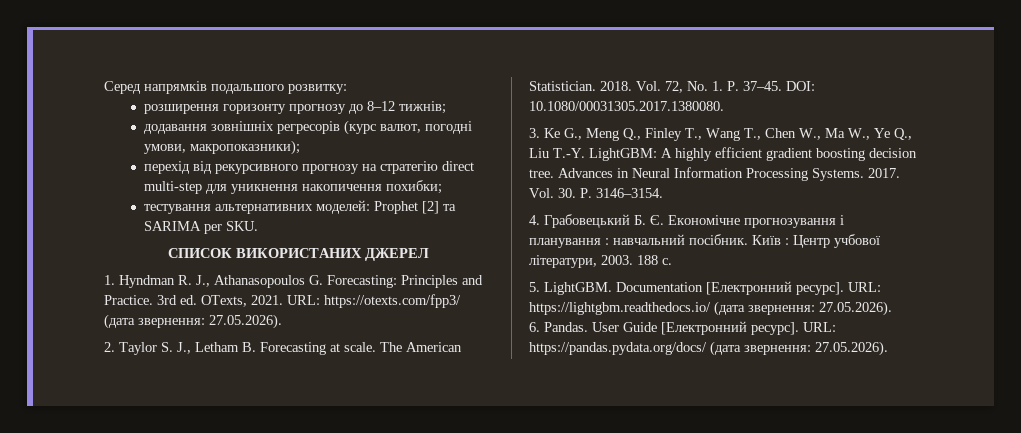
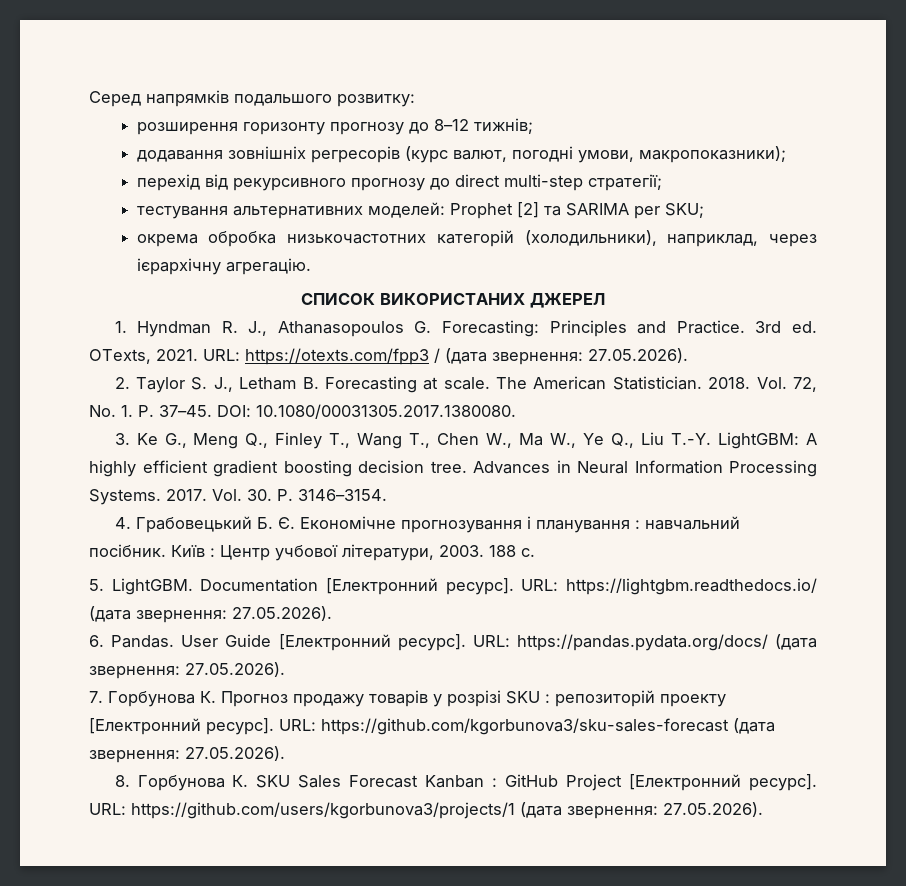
[362,161,475,174] [144,180,443,194] на стратегію direct multi-step для уникнення накопичення похибки; -> [429,174,662,191] до direct multi-step стратегії;
[226,221,259,231] SKU. -> [664,203,704,218] [136,230,817,247] [136,258,311,275] SKU; // окрема обробка низькочастотних категорій (холодильники), наприклад, через ієрархічну агрегацію.
[324,294,461,308] https://otexts.com/fpp3/ -> [245,348,440,365] https://otexts.com/fpp3 /
(888, 348) none -> [89,690,726,707] [89,718,775,735] [89,746,285,763] [114,774,817,791] [89,802,763,819] // 7. Горбунова К. Прогноз продажу товарів у розрізі SKU : репозиторій проекту [Електронний ресурс]. URL: https://github.com/kgorbunova3/sku-sales-forecast (дата звернення: 27.05.2026). // 8. Горбунова К. SKU Sales Forecast Kanban : GitHub Project [Електронний ресурс]. URL: https://github.com/users/kgorbunova3/projects/1 (дата звернення: 27.05.2026).

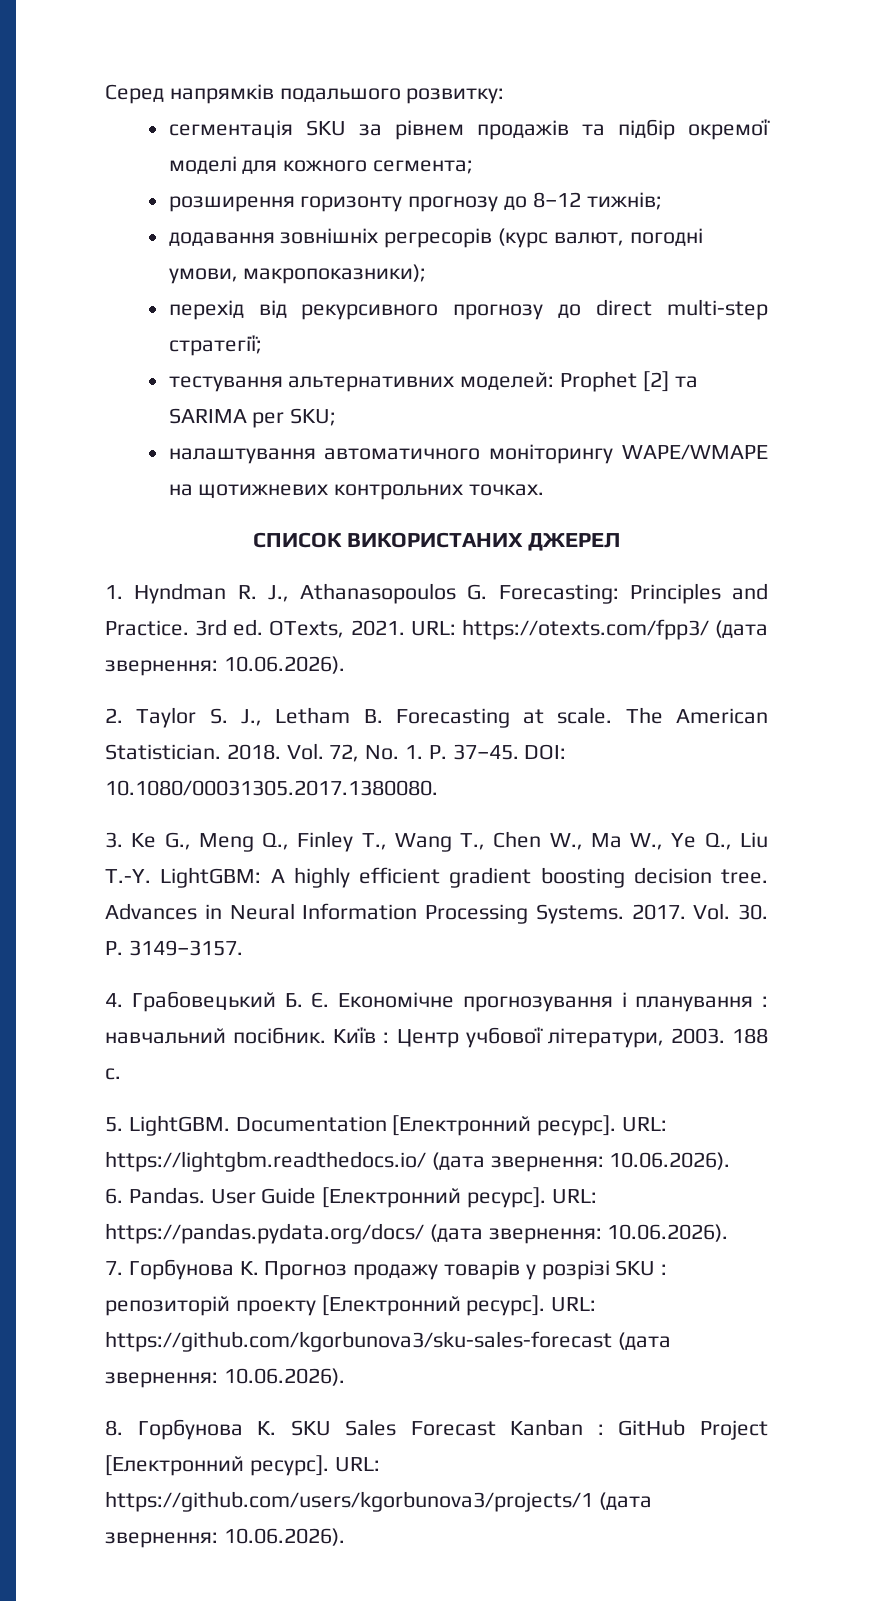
(415, 100) none -> [168,119,770,140] [168,156,474,174] // сегментація SKU за рівнем продажів та підбір окремої моделі для кожного сегмента;
[136,230,817,247] [136,258,311,275] окрема обробка низькочастотних категорій (холодильники), наприклад, через ієрархічну агрегацію. -> [168,444,768,464] [168,484,545,500] налаштування автоматичного моніторингу WAPE/WMAPE на щотижневих контрольних точках.
[245,348,688,365] https://otexts.com/fpp3 / (дата звернення: 27.05.2026). -> [461,619,768,640] [105,656,345,676] https://otexts.com/fpp3/ (дата звернення: 10.06.2026).
[298,489,387,501] 3146–3154. -> [128,940,243,956] 3149–3157.
[232,606,332,621] 27.05.2026). -> [609,1152,731,1170] 10.06.2026).
[185,662,285,677] 27.05.2026). -> [607,1224,729,1242] 10.06.2026).
[185,746,285,761] 27.05.2026). -> [223,1368,345,1386] 10.06.2026).
[663,802,763,817] 27.05.2026). -> [223,1528,345,1546] 10.06.2026).

